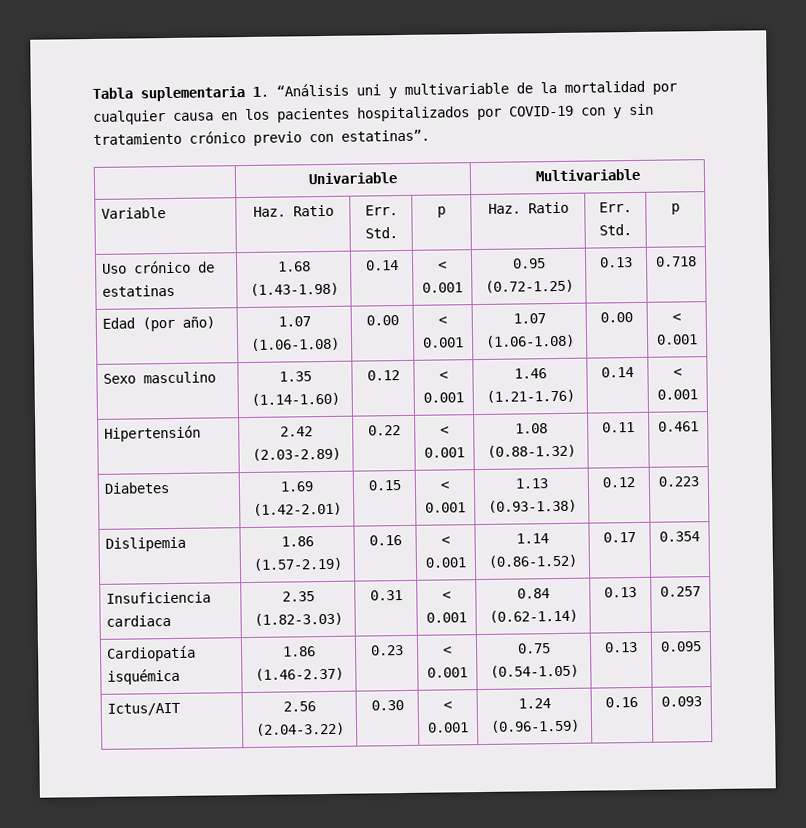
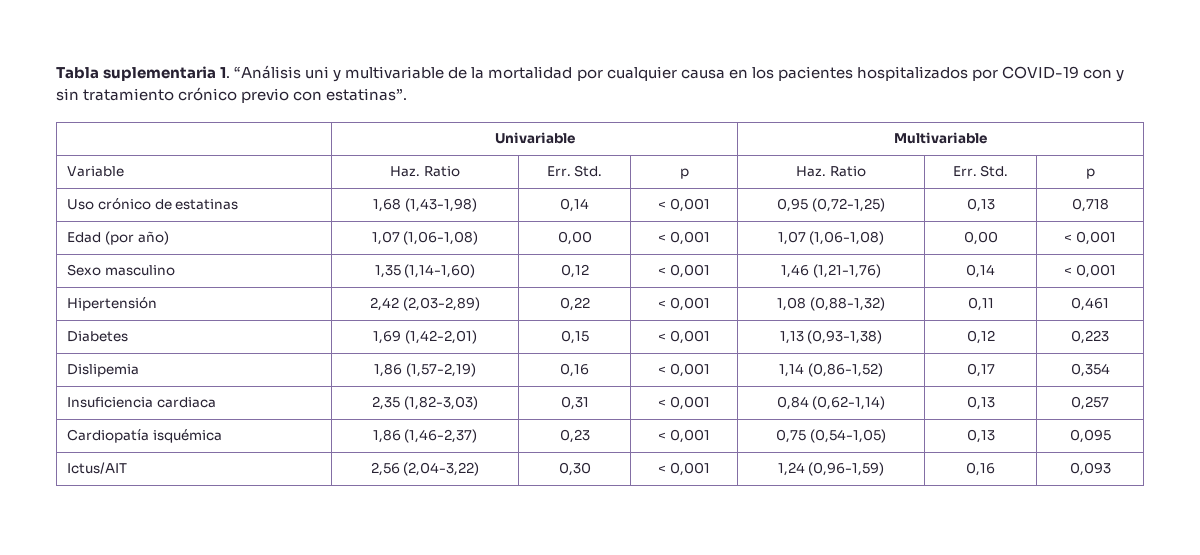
[277,261,311,272] [249,282,339,296] [365,260,399,271] [438,261,447,270] [422,282,463,293] [512,258,546,269] [484,279,574,293] [599,257,633,268] [655,256,697,267] [102,316,216,332] [277,316,311,327] [250,337,340,351] [365,315,399,326] [438,316,447,325] [423,337,464,348] [512,313,546,324] [484,334,575,348] [600,312,633,323] [672,313,681,322] [656,334,698,345] 1.68 (1.43-1.98) | 0.14 | < 0.001 | 0.95 (0.72-1.25) | 0.13 | 0.718 // Edad (por año) | 1.07 (1.06-1.08) | 0.00 | < 0.001 | 1.07 (1.06-1.08) | 0.00 | < 0.001 -> [373,198,477,212] [560,198,589,212] [658,198,710,212] [777,198,885,212] [966,198,995,212] [1071,198,1109,212] [67,231,169,245] [371,231,479,245] [557,231,592,245] [658,231,710,245] [777,231,885,245] [963,231,998,245] [1064,231,1116,245] 1,68 (1,43-1,98) | 0,14 | < 0,001 | 0,95 (0,72-1,25) | 0,13 | 0,718 // Edad (por año) | 1,07 (1,06-1,08) | 0,00 | < 0,001 | 1,07 (1,06-1,08) | 0,00 | < 0,001
[278,371,312,382] [250,392,340,406] [366,370,400,381] [439,371,448,380] [423,392,464,403] [513,368,547,379] [485,389,575,403] [601,367,634,378] [673,368,682,377] [657,389,698,400] 1.35 (1.14-1.60) | 0.12 | < 0.001 | 1.46 (1.21-1.76) | 0.14 | < 0.001 -> [374,264,476,278] [560,264,589,278] [658,264,710,278] [781,264,881,278] [966,264,995,278] [1064,264,1116,278] 1,35 (1,14-1,60) | 0,12 | < 0,001 | 1,46 (1,21-1,76) | 0,14 | < 0,001
[279,426,313,437] [251,447,341,461] [367,425,401,436] [440,426,449,435] [424,447,465,458] [514,423,548,434] [486,444,576,458] [602,422,635,433] [658,421,699,432] [104,482,171,494] [279,481,313,492] [252,502,342,516] [367,480,401,491] [440,481,449,490] [425,502,466,513] [514,478,548,489] [487,499,577,513] [602,477,635,488] [658,476,699,487] [105,536,187,552] [280,536,314,547] [252,557,343,571] [368,535,402,546] [441,536,450,545] [425,557,466,568] [515,533,549,544] [487,554,577,568] [603,532,636,543] [659,531,700,542] [106,591,212,604] [106,615,172,627] [281,591,315,602] [253,612,343,626] [369,590,403,601] [442,591,451,600] [426,612,467,623] [516,588,550,599] [488,609,578,623] [604,587,637,598] [660,586,701,597] [106,645,197,662] [107,668,181,685] [281,646,316,657] [254,667,344,681] [369,645,404,656] [443,646,452,655] [427,667,468,678] [516,643,551,654] [489,664,579,678] [604,641,638,653] [660,641,702,652] [107,702,182,716] [282,701,316,712] [254,722,345,736] [370,700,404,711] [443,701,452,710] [427,722,469,733] [517,698,551,709] [489,719,580,733] [605,696,638,708] [661,696,702,707] 2.42 (2.03-2.89) | 0.22 | < 0.001 | 1.08 (0.88-1.32) | 0.11 | 0.461 // Diabetes | 1.69 (1.42-2.01) | 0.15 | < 0.001 | 1.13 (0.93-1.38) | 0.12 | 0.223 // Dislipemia | 1.86 (1.57-2.19) | 0.16 | < 0.001 | 1.14 (0.86-1.52) | 0.17 | 0.354 // Insuficiencia cardiaca | 2.35 (1.82-3.03) | 0.31 | < 0.001 | 0.84 (0.62-1.14) | 0.13 | 0.257 // Cardiopatía isquémica | 1.86 (1.46-2.37) | 0.23 | < 0.001 | 0.75 (0.54-1.05) | 0.13 | 0.095 // Ictus/AIT | 2.56 (2.04-3.22) | 0.30 | < 0.001 | 1.24 (0.96-1.59) | 0.16 | 0.093 -> [370,297,480,311] [559,297,590,311] [658,297,710,311] [777,297,885,311] [967,297,994,311] [1071,297,1109,311] [67,331,129,342] [373,330,477,344] [560,330,589,344] [658,330,710,344] [779,330,883,344] [966,330,995,344] [1071,330,1109,344] [67,364,140,377] [374,363,476,377] [560,363,589,377] [658,363,710,377] [779,363,883,377] [966,363,995,377] [1070,363,1110,377] [67,397,216,408] [372,396,478,410] [560,396,589,410] [658,396,710,410] [776,396,886,410] [966,396,995,410] [1071,396,1109,410] [67,429,222,443] [372,429,478,443] [559,429,590,443] [658,429,710,443] [776,429,886,443] [966,429,995,443] [1069,429,1111,443] [67,462,128,474] [370,462,480,476] [558,462,591,476] [658,462,710,476] [777,462,885,476] [966,462,995,476] [1069,462,1111,476] 2,42 (2,03-2,89) | 0,22 | < 0,001 | 1,08 (0,88-1,32) | 0,11 | 0,461 // Diabetes | 1,69 (1,42-2,01) | 0,15 | < 0,001 | 1,13 (0,93-1,38) | 0,12 | 0,223 // Dislipemia | 1,86 (1,57-2,19) | 0,16 | < 0,001 | 1,14 (0,86-1,52) | 0,17 | 0,354 // Insuficiencia cardiaca | 2,35 (1,82-3,03) | 0,31 | < 0,001 | 0,84 (0,62-1,14) | 0,13 | 0,257 // Cardiopatía isquémica | 1,86 (1,46-2,37) | 0,23 | < 0,001 | 0,75 (0,54-1,05) | 0,13 | 0,095 // Ictus/AIT | 2,56 (2,04-3,22) | 0,30 | < 0,001 | 1,24 (0,96-1,59) | 0,16 | 0,093

